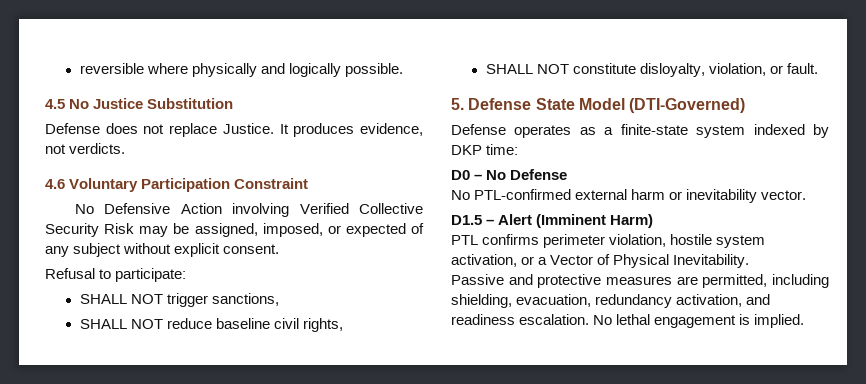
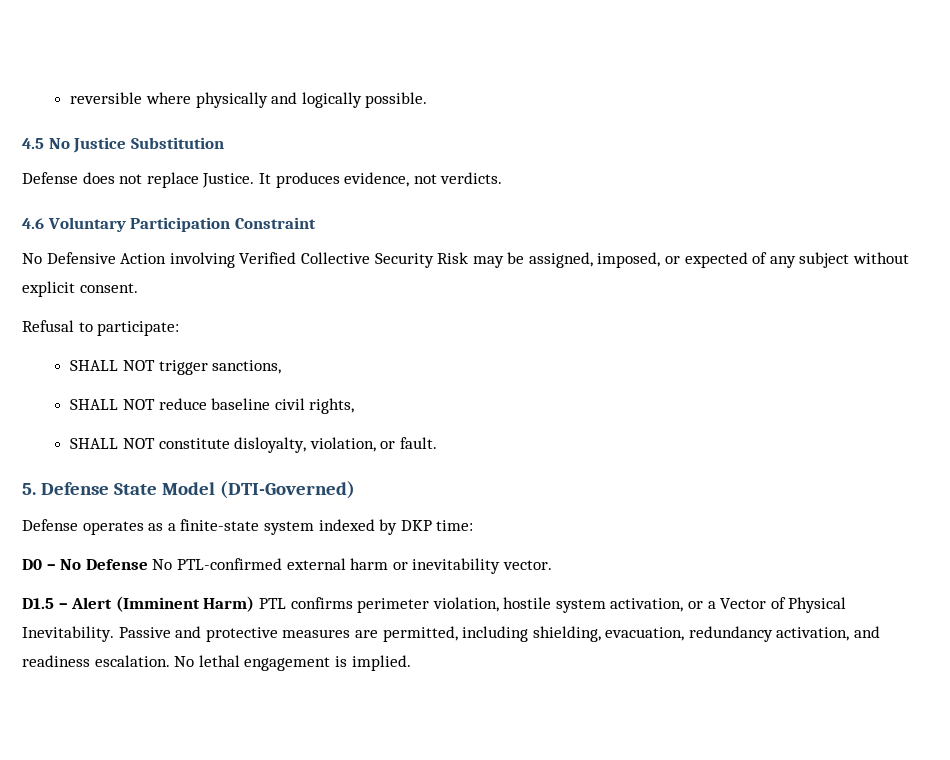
(568, 174) // -> (148, 564) none
(654, 221) // -> (255, 604) none
(750, 261) // -> (114, 634) none

